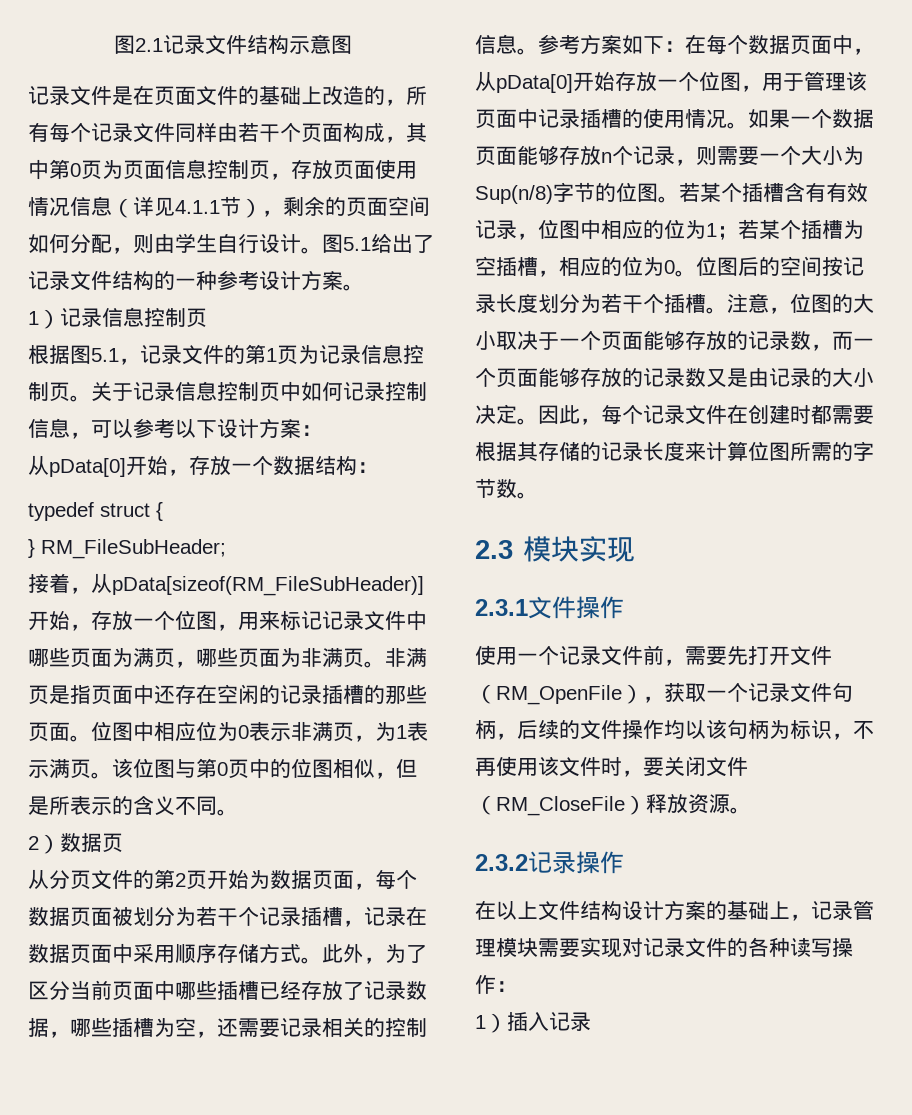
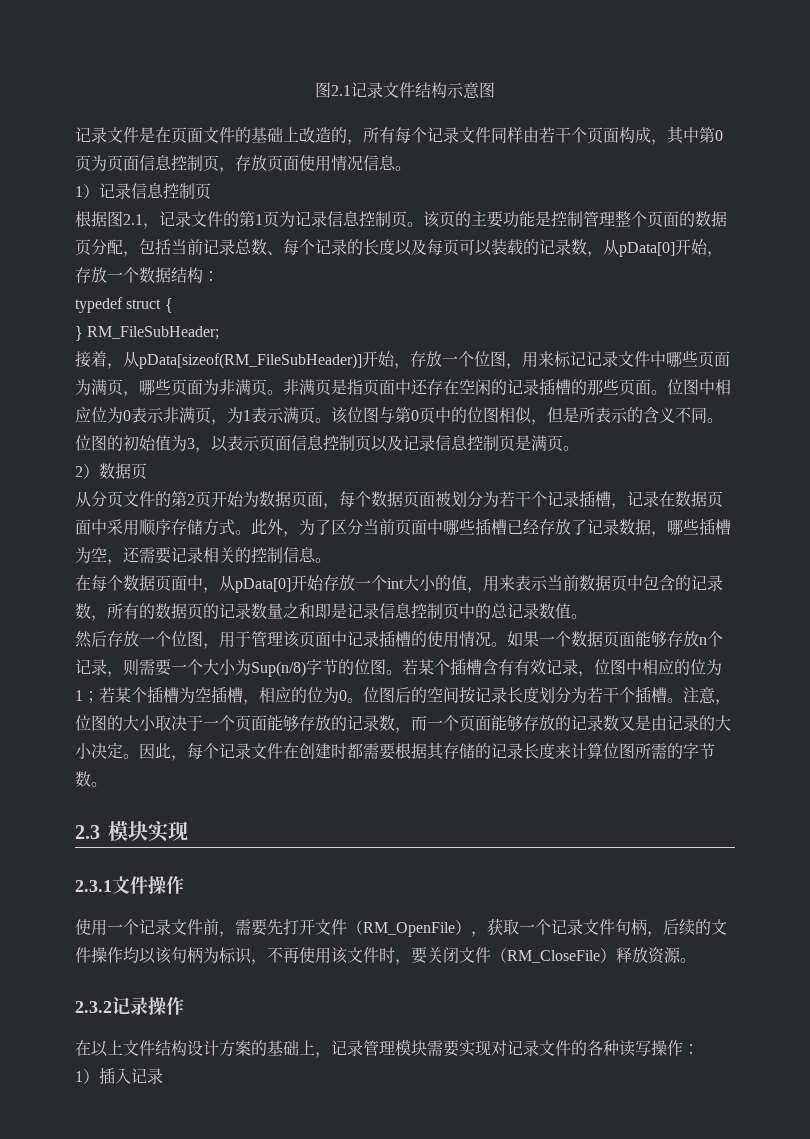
[112,196,430,218] [28,233,434,254] [28,270,343,291] （详见4.1.1节），剩余的页面空间如何分配，则由学生自行设计。图5.1给出了记录文件结构的一种参考设计方案 -> (396, 162) none
[91,348,119,362] 5.1 -> [123,214,143,225] 2.1
[91,381,427,402] [28,418,322,439] 关于记录信息控制页中如何记录控制信息，可以参考以下设计方案： // -> [423,210,727,228] [75,239,603,257] 该页的主要功能是控制管理整个页面的数据页分配，包括当前记录总数、每个记录的长度以及每页可以装载的记录数，
(238, 812) none -> [75,435,579,453] 位图的初始值为3，以表示页面信息控制页以及记录信息控制页是满页。
[538,34,685,54] 参考方案如下： -> (331, 560) //
(699, 81) none -> [387,575,723,593] [75,603,587,621] [75,631,171,648] int大小的值，用来表示当前数据页中包含的记录数，所有的数据页的记录数量之和即是记录信息控制页中的总记录数值。 // 然后存放一个

